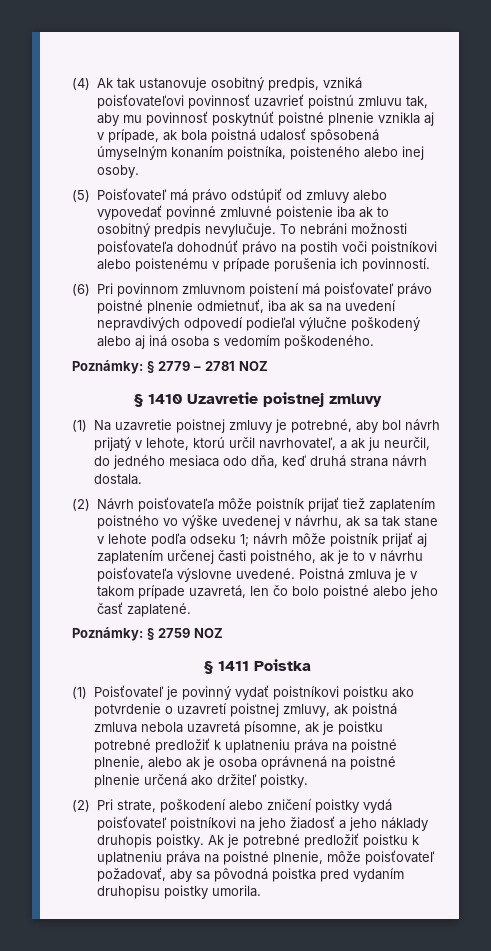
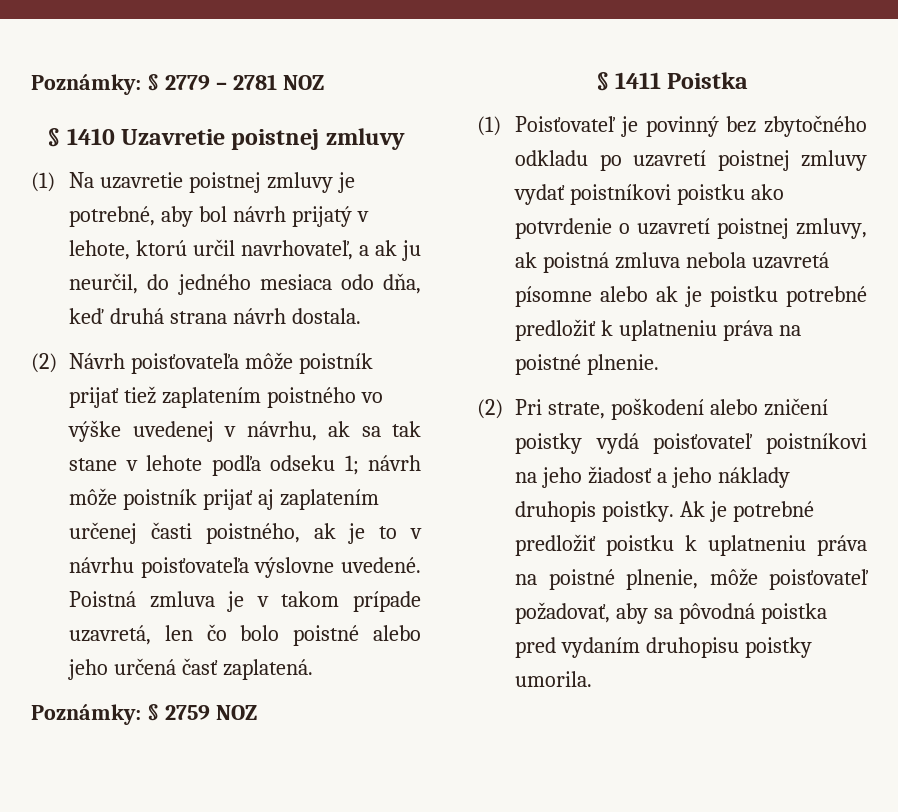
[72,77,362,91] [96,94,428,109] [96,111,434,126] [96,128,379,143] [96,146,424,160] [96,165,139,178] [72,188,387,203] [96,205,389,220] [96,223,407,237] [96,240,437,255] [96,258,430,272] [72,282,432,297] [96,299,396,314] [96,317,420,331] [96,335,374,349] (4) Ak tak ustanovuje osobitný predpis, vzniká poisťovateľovi povinnosť uzavrieť poistnú zmluvu tak, aby mu povinnosť poskytnúť poistné plnenie vznikla aj v prípade, ak bola poistná udalosť spôsobená úmyselným konaním poistníka, poisteného alebo inej osoby. // (5) Poisťovateľ má právo odstúpiť od zmluvy alebo vypovedať povinné zmluvné poistenie iba ak to osobitný predpis nevylučuje. To nebráni možnosti poisťovateľa dohodnúť právo na postih voči poistníkovi alebo poistenému v prípade porušenia ich povinností. // (6) Pri povinnom zmluvnom poistení má poisťovateľ právo poistné plnenie odmietnuť, iba ak sa na uvedení nepravdivých odpovedí podieľal výlučne poškodený alebo aj iná osoba s vedomím poškodeného. // -> (31, 84) none
[96,602,191,617] časť zaplatené. -> [114,658,313,680] určená časť zaplatená.
(231, 693) none -> [726,115,867,137] [515,150,867,171] bez zbytočného odkladu po uzavretí poistnej zmluvy
[243,721,301,735] písomne, -> [515,286,649,307] písomne alebo
[93,756,396,770] [93,774,308,788] plnenie, alebo ak je osoba oprávnená na poistné plnenie určená ako držiteľ poistky. -> [587,354,660,375] plnenie.

